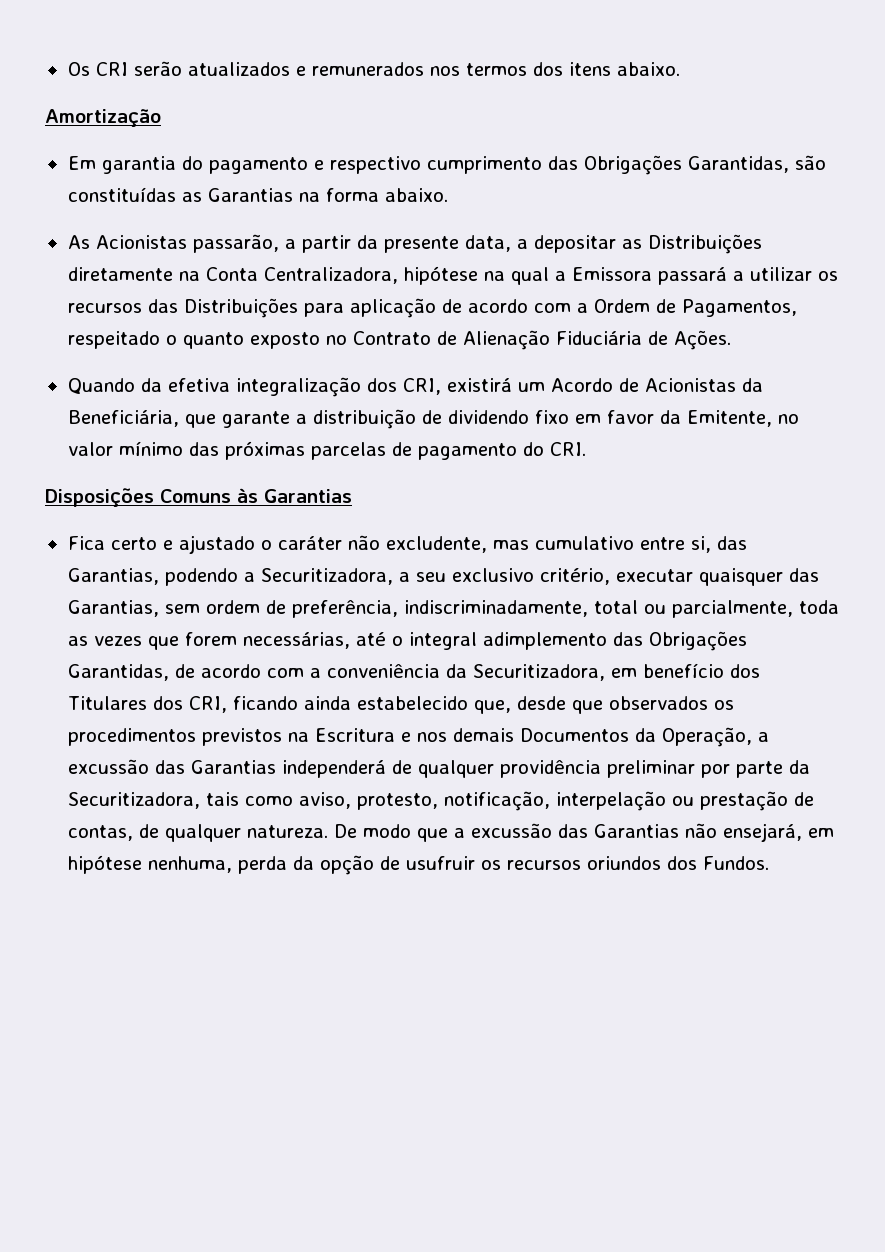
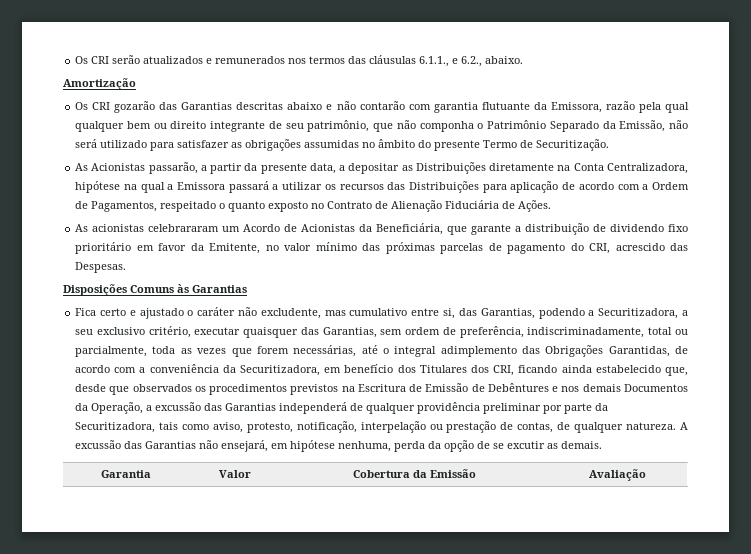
[532,62,680,76] [45,109,161,127] [67,155,826,175] [67,187,448,202] dos itens abaixo. // Amortização // Em garantia do pagamento e respectivo cumprimento das Obrigações Garantidas, são constituídas as Garantias na forma abaixo. -> [348,55,524,67] [63,78,136,90] [75,101,689,113] [75,120,688,132] [75,139,610,151] das cláusulas 6.1.1., e 6.2., abaixo. // Amortização // Os CRI gozarão das Garantias descritas abaixo e não contarão com garantia flutuante da Emissora, razão pela qual qualquer bem ou direito integrante de seu patrimônio, que não componha o Patrimônio Separado da Emissão, não será utilizado para satisfazer as obrigações assumidas no âmbito do presente Termo de Securitização.
[67,377,512,397] Quando da efetiva integralização dos CRI, existirá -> [75,224,220,232] As acionistas celebrararam
(569, 417) none -> [75,242,132,254] prioritário
[549,442,586,456] CRI. -> [589,243,688,254] [75,262,127,273] CRI, acrescido das Despesas.
(395, 735) none -> [409,383,549,392] de Emissão de Debêntures
[333,824,465,842] De modo que a -> [680,422,688,430] A
[405,856,769,870] usufruir os recursos oriundos dos Fundos. -> [493,441,603,449] [101,470,151,478] [218,470,251,478] [352,469,476,478] [589,469,646,481] se excutir as demais. // Garantia | Valor | Cobertura da Emissão | Avaliação

